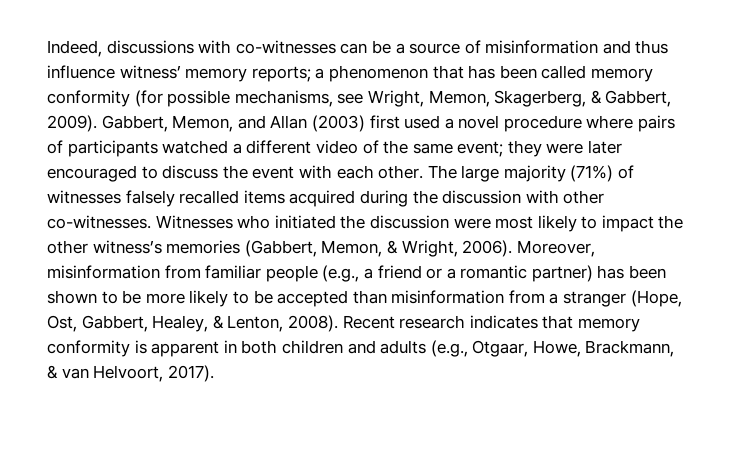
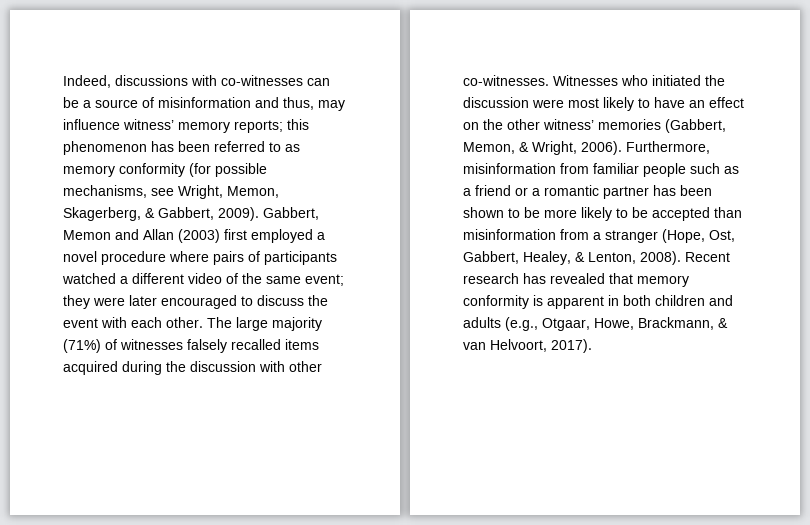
[635,40,669,54] thus -> [283,97,345,111] thus, may
[315,65,587,82] a phenomenon that has been called -> [287,119,309,130] [63,141,300,155] this phenomenon has been referred to as
[172,115,234,132] Memon, -> [63,230,111,240] Memon
[404,115,441,129] used -> [251,229,313,243] employed
[601,215,654,232] impact -> [654,97,744,108] [463,122,479,130] have an effect on
[92,240,162,254] witness’s -> [543,119,594,130] witness’
[516,240,595,257] Moreover, -> [626,141,710,154] Furthermore,
[322,265,360,282] (e.g., -> [690,163,739,174] such as
[531,265,593,282] partner) -> [603,186,649,199] partner
[469,315,538,329] indicates -> [523,273,605,284] has revealed

